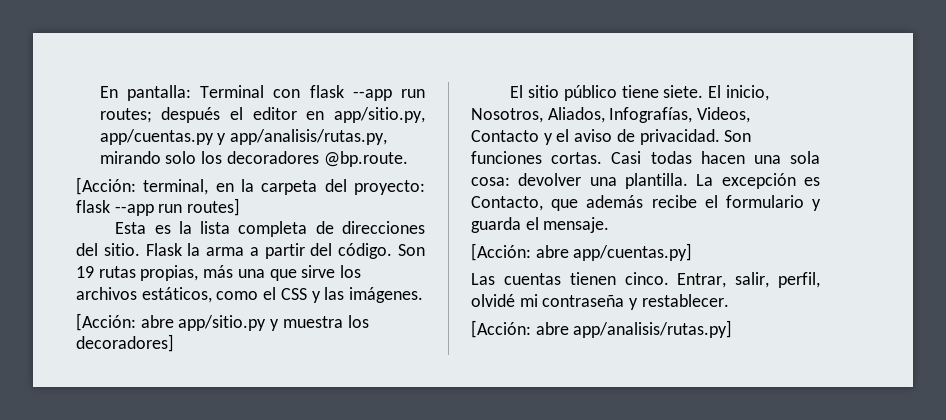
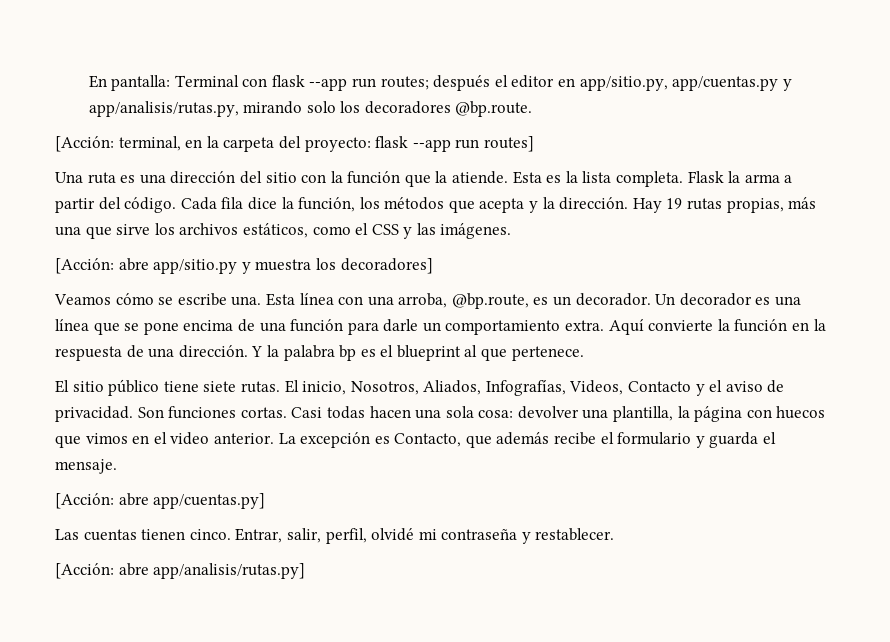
[115,221,425,237] [76,243,140,256] Esta es la lista completa de direcciones del sitio. -> [55,171,684,187] Una ruta es una dirección del sitio con la función que la atiende. Esta es la lista completa.
[397,244,425,256] Son -> [180,197,662,213] Cada fila dice la función, los métodos que acepta y la dirección. Hay
(174, 343) none -> [54,293,802,309] [55,319,826,335] [55,345,584,361] // Veamos cómo se escribe una. Esta línea con una arroba, @bp.route, es un decorador. Un decorador es una línea que se pone encima de una función para darle un comportamiento extra. Aquí convierte la función en la respuesta de una dirección. Y la palabra bp es el blueprint al que pertenece.
[663,85,704,98] siete. -> [203,381,280,393] siete rutas.
[625,173,688,189] plantilla. -> [613,406,826,422] [55,432,274,448] plantilla, la página con huecos que vimos en el video anterior.

